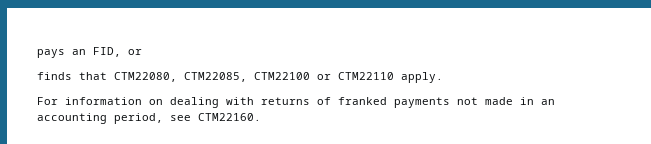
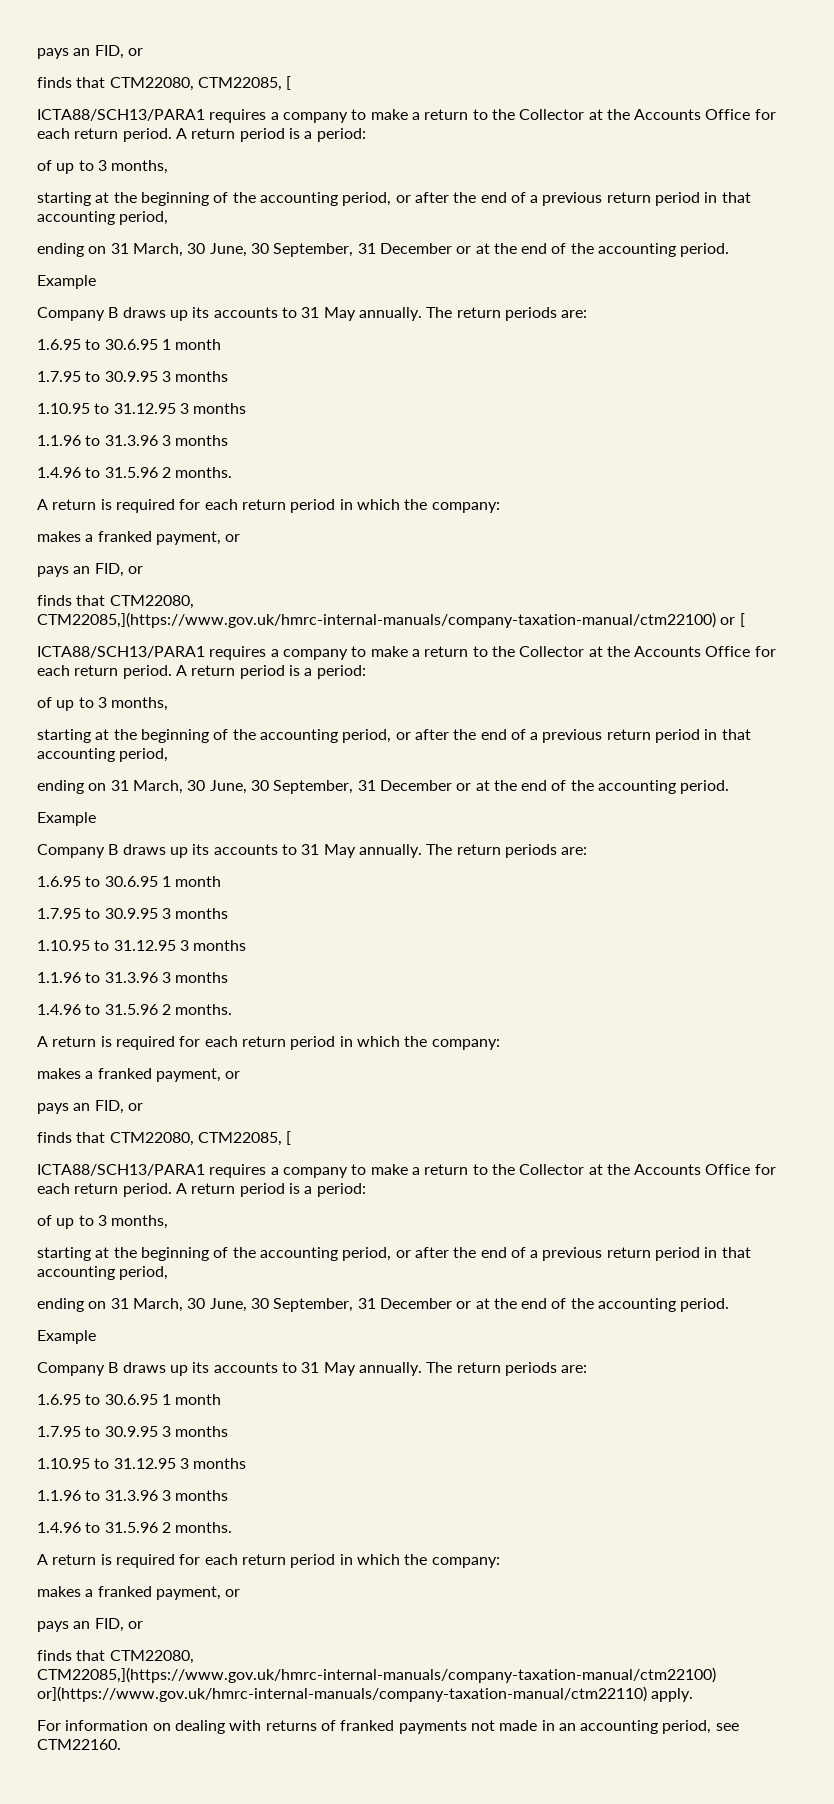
[37,47,142,58] [37,72,394,82] pays an FID, or // finds that CTM22080, CTM22085, CTM22100 or CTM22110 -> [37,45,143,59] [37,76,292,91] [37,109,776,123] [37,128,366,142] [37,160,169,174] [37,192,751,206] [37,211,169,225] [37,243,730,257] [37,275,96,289] [37,307,588,321] [37,339,222,350] [37,371,229,382] [37,403,247,414] [37,435,229,446] [37,467,233,478] [37,499,500,513] [37,531,241,545] [37,563,143,577] [37,595,194,609] [37,612,745,628] [37,646,776,660] [37,665,366,679] [37,697,169,711] [37,729,751,743] [37,748,169,762] [37,780,730,794] [37,812,96,826] [37,844,588,858] [37,876,222,887] [37,908,229,919] [37,940,247,951] [37,972,229,983] [37,1004,233,1015] [37,1036,500,1050] [37,1068,241,1082] [37,1100,143,1114] [37,1131,292,1146] [37,1164,776,1178] [37,1183,366,1197] [37,1215,169,1229] [37,1247,751,1261] [37,1266,169,1280] [37,1298,730,1312] [37,1330,96,1344] [37,1362,588,1376] [37,1394,222,1405] [37,1426,229,1437] [37,1458,247,1469] [37,1490,229,1501] [37,1522,233,1533] [37,1554,500,1568] [37,1586,241,1600] [37,1618,143,1632] [37,1650,194,1664] [37,1667,716,1683] [37,1686,647,1702] pays an FID, or // finds that CTM22080, CTM22085, [ // ICTA88/SCH13/PARA1 requires a company to make a return to the Collector at the Accounts Office for each return period. A return period is a period: // of up to 3 months, // starting at the beginning of the accounting period, or after the end of a previous return period in that accounting period, // ending on 31 March, 30 June, 30 September, 31 December or at the end of the accounting period. // Example // Company B draws up its accounts to 31 May annually. The return periods are: // 1.6.95 to 30.6.95 1 month // 1.7.95 to 30.9.95 3 months // 1.10.95 to 31.12.95 3 months // 1.1.96 to 31.3.96 3 months // 1.4.96 to 31.5.96 2 months. // A return is required for each return period in which the company: // makes a franked payment, or // pays an FID, or // finds that CTM22080, CTM22085,](https://www.gov.uk/hmrc-internal-manuals/company-taxation-manual/ctm22100) or [ // ICTA88/SCH13/PARA1 requires a company to make a return to the Collector at the Accounts Office for each return period. A return period is a period: // of up to 3 months, // starting at the beginning of the accounting period, or after the end of a previous return period in that accounting period, // ending on 31 March, 30 June, 30 September, 31 December or at the end of the accounting period. // Example // Company B draws up its accounts to 31 May annually. The return periods are: // 1.6.95 to 30.6.95 1 month // 1.7.95 to 30.9.95 3 months // 1.10.95 to 31.12.95 3 months // 1.1.96 to 31.3.96 3 months // 1.4.96 to 31.5.96 2 months. // A return is required for each return period in which the company: // makes a franked payment, or // pays an FID, or // finds that CTM22080, CTM22085, [ // ICTA88/SCH13/PARA1 requires a company to make a return to the Collector at the Accounts Office for each return period. A return period is a period: // of up to 3 months, // starting at the beginning of the accounting period, or after the end of a previous return period in that accounting period, // ending on 31 March, 30 June, 30 September, 31 December or at the end of the accounting period. // Example // Company B draws up its accounts to 31 May annually. The return periods are: // 1.6.95 to 30.6.95 1 month // 1.7.95 to 30.9.95 3 months // 1.10.95 to 31.12.95 3 months // 1.1.96 to 31.3.96 3 months // 1.4.96 to 31.5.96 2 months. // A return is required for each return period in which the company: // makes a franked payment, or // pays an FID, or // finds that CTM22080, CTM22085,](https://www.gov.uk/hmrc-internal-manuals/company-taxation-manual/ctm22100) or](https://www.gov.uk/hmrc-internal-manuals/company-taxation-manual/ctm22110)

